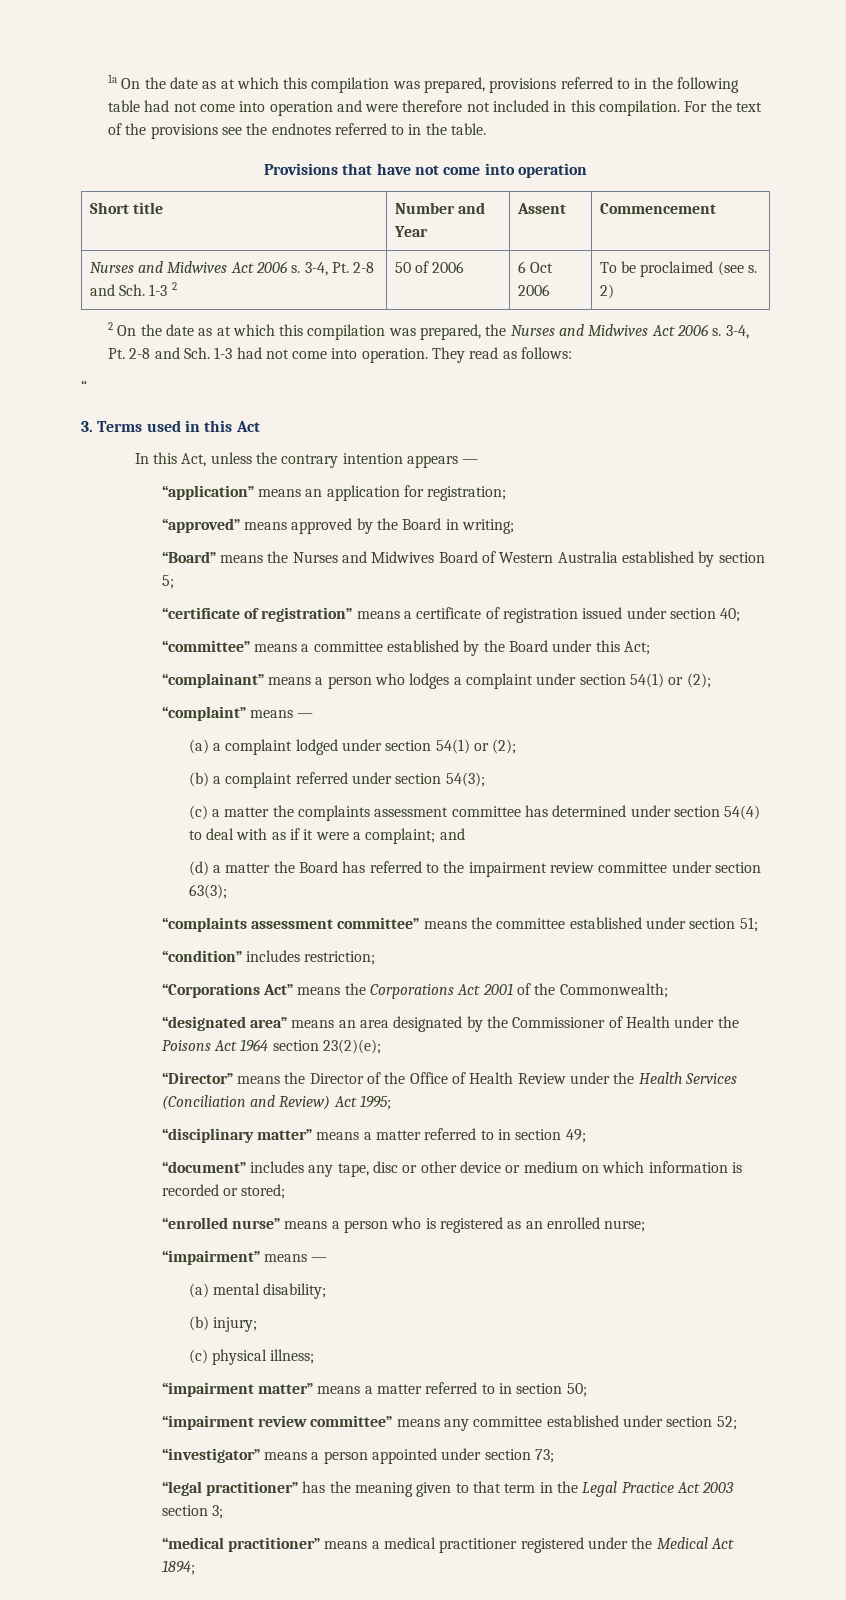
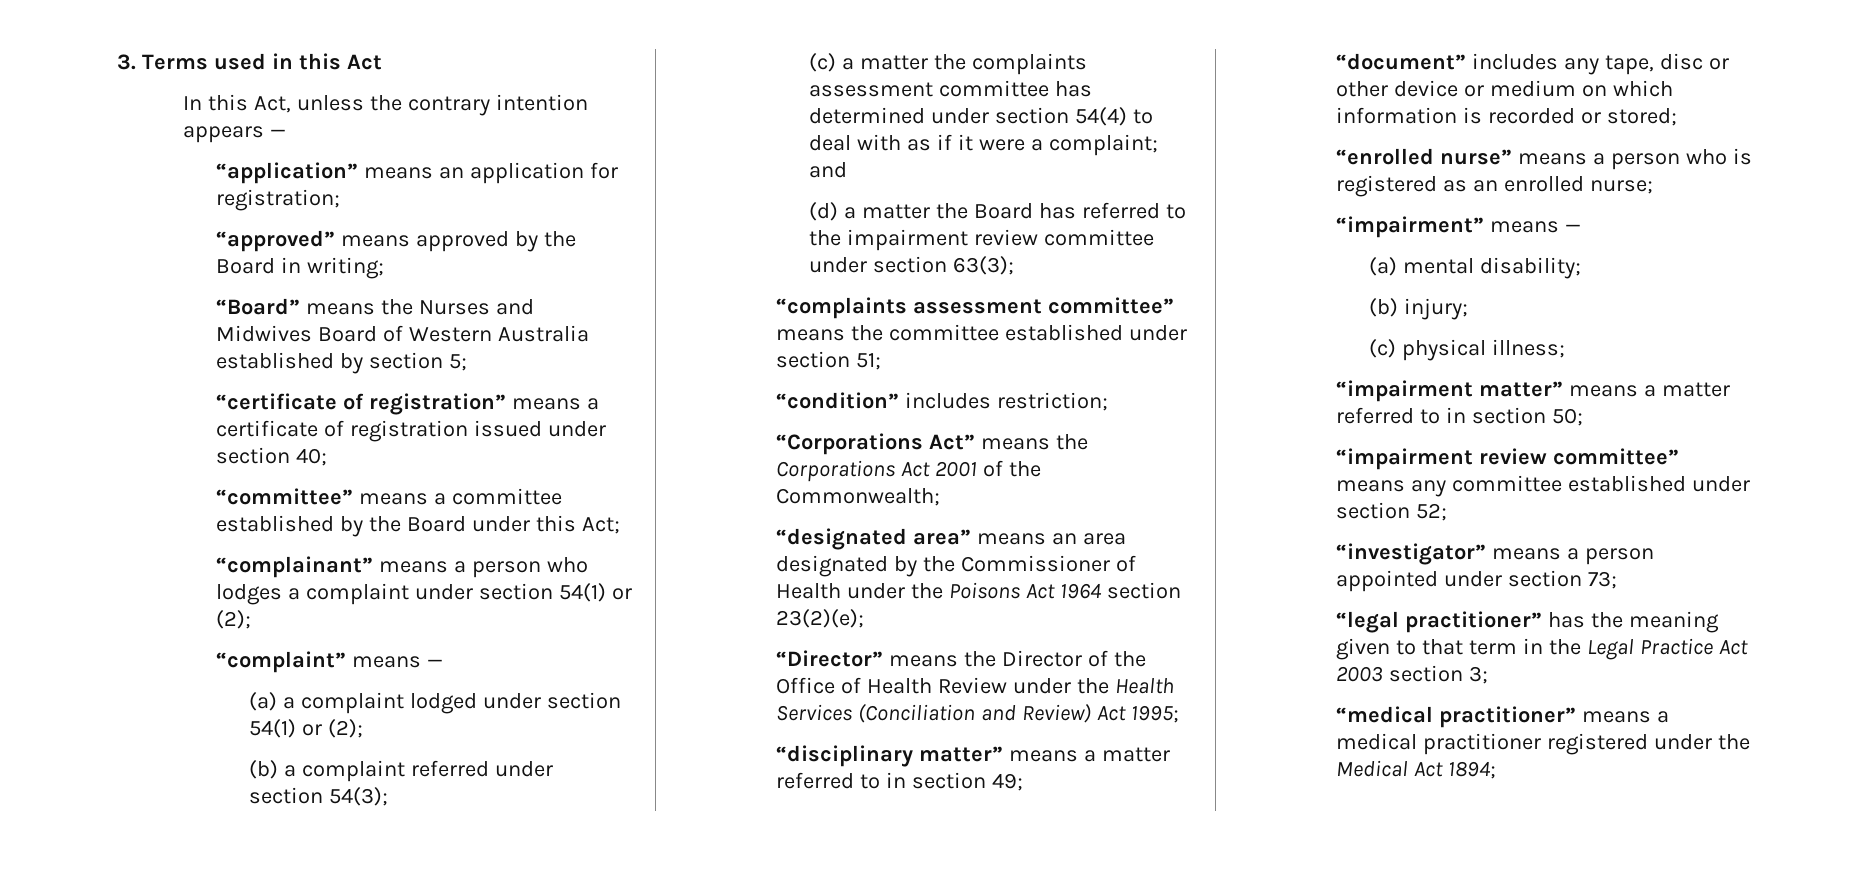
[107,74,740,93] [107,100,763,116] [107,123,487,139] [264,163,587,178] [89,202,163,214] [394,202,485,214] [393,226,428,237] [516,203,566,214] [599,203,716,214] [89,261,375,276] [89,282,177,296] [394,261,465,273] [517,261,553,273] [517,284,550,296] [599,261,757,277] [599,284,614,299] [107,322,749,340] [107,347,573,363] [81,380,87,392] 1a On the date as at which this compilation was prepared, provisions referred to in the following table had not come into operation and were therefore not included in this compilation. For the text of the provisions see the endnotes referred to in the table. // Provisions that have not come into operation // Short title | Number and Year | Assent | Commencement // Nurses and Midwives Act 2006 s. 3-4, Pt. 2-8 and Sch. 1-3 2 | 50 of 2006 | 6 Oct 2006 | To be proclaimed (see s. 2) // 2 On the date as at which this compilation was prepared, the Nurses and Midwives Act 2006 s. 3-4, Pt. 2-8 and Sch. 1-3 had not come into operation. They read as follows: // “ // -> (117, 62) none

